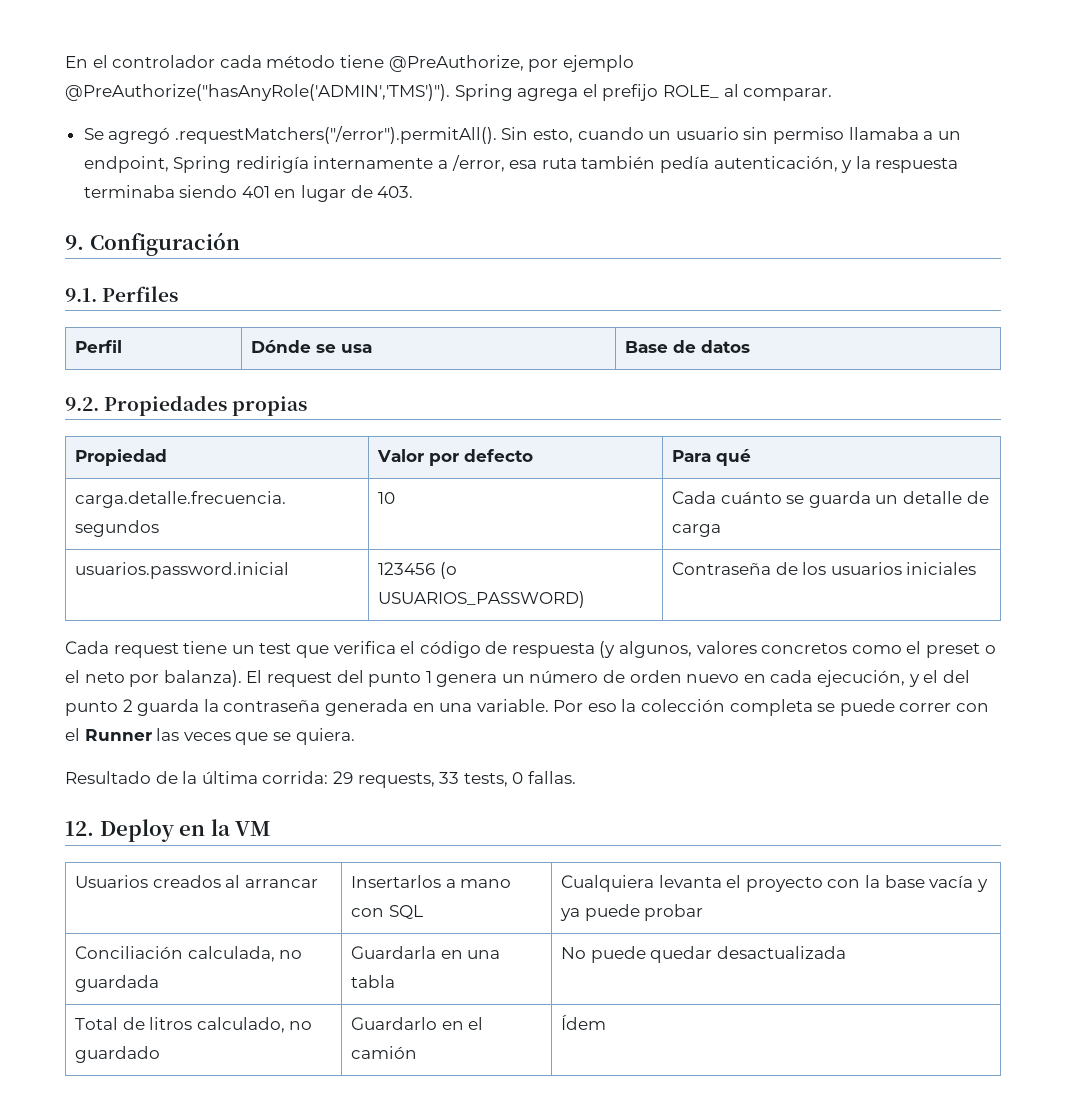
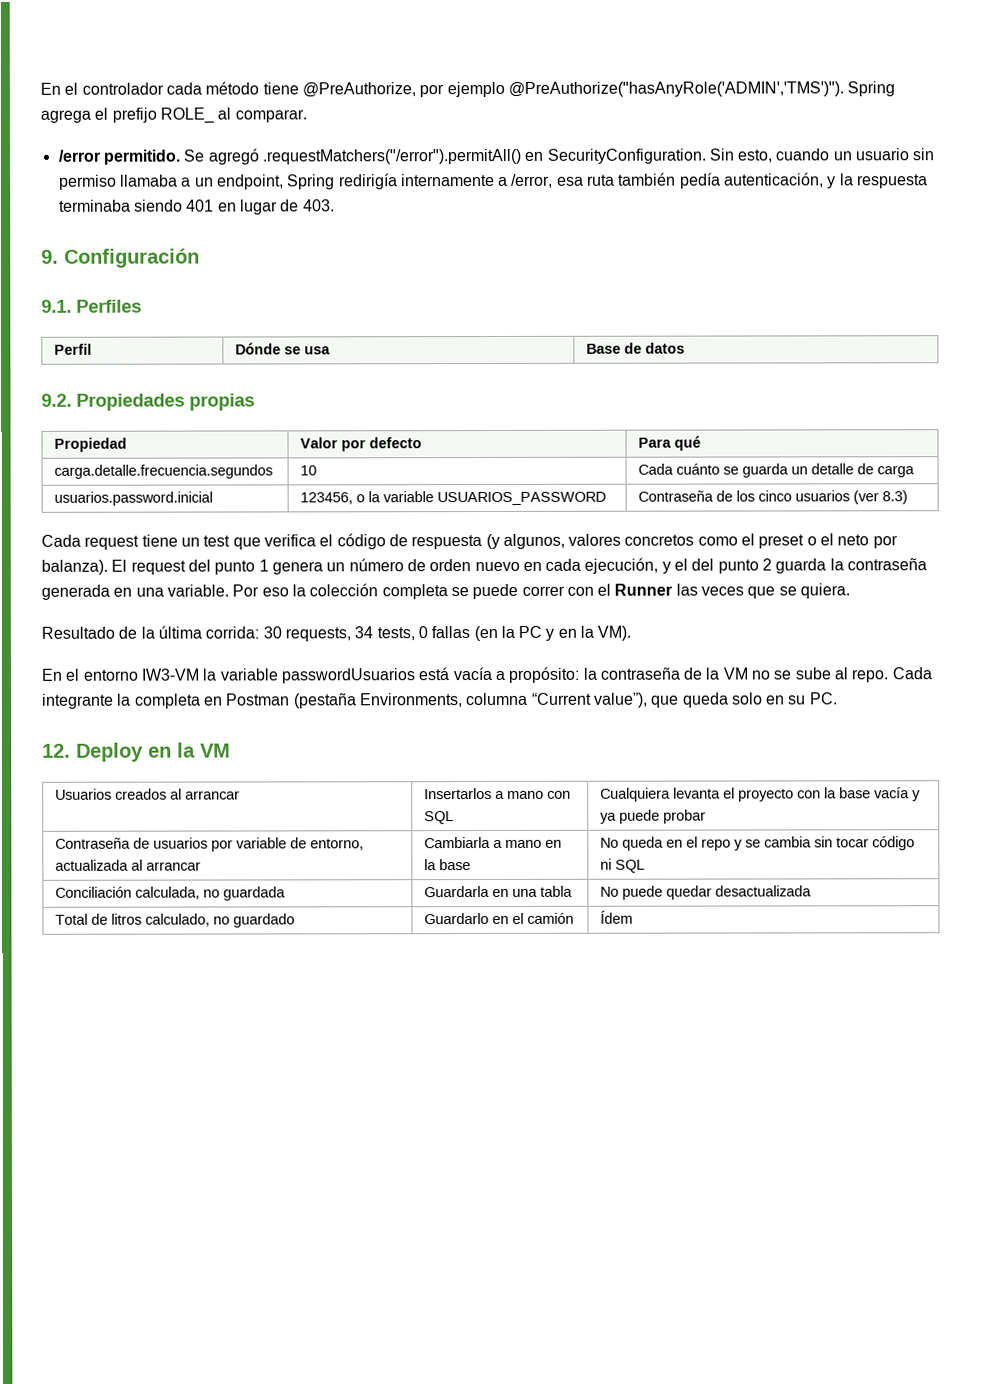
[83,126,497,144] Se agregó .requestMatchers("/error").permitAll(). -> [57,148,706,165] /error permitido. Se agregó .requestMatchers("/error").permitAll() en SecurityConfiguration.
[378,562,457,579] [378,591,586,608] 123456 (o USUARIOS_PASSWORD) -> [299,491,606,506] 123456, o la variable USUARIOS_PASSWORD
[830,562,977,575] usuarios iniciales -> [757,490,908,505] cinco usuarios (ver 8.3)
[332,771,576,788] 29 requests, 33 tests, 0 fallas. -> [262,625,632,642] [41,666,932,684] [42,692,838,709] 30 requests, 34 tests, 0 fallas (en la PC y en la VM). // En el entorno IW3-VM la variable passwordUsuarios está vacía a propósito: la contraseña de la VM no se sube al repo. Cada integrante la completa en Postman (pestaña Environments, columna “Current value”), que queda solo en su PC.
(704, 912) none -> [54,837,364,852] [54,859,201,871] [423,837,562,849] [423,859,471,871] [599,836,915,851] [599,858,645,873] // Contraseña de usuarios por variable de entorno, actualizada al arrancar | Cambiarla a mano en la base | No queda en el repo y se cambia sin tocar código ni SQL

